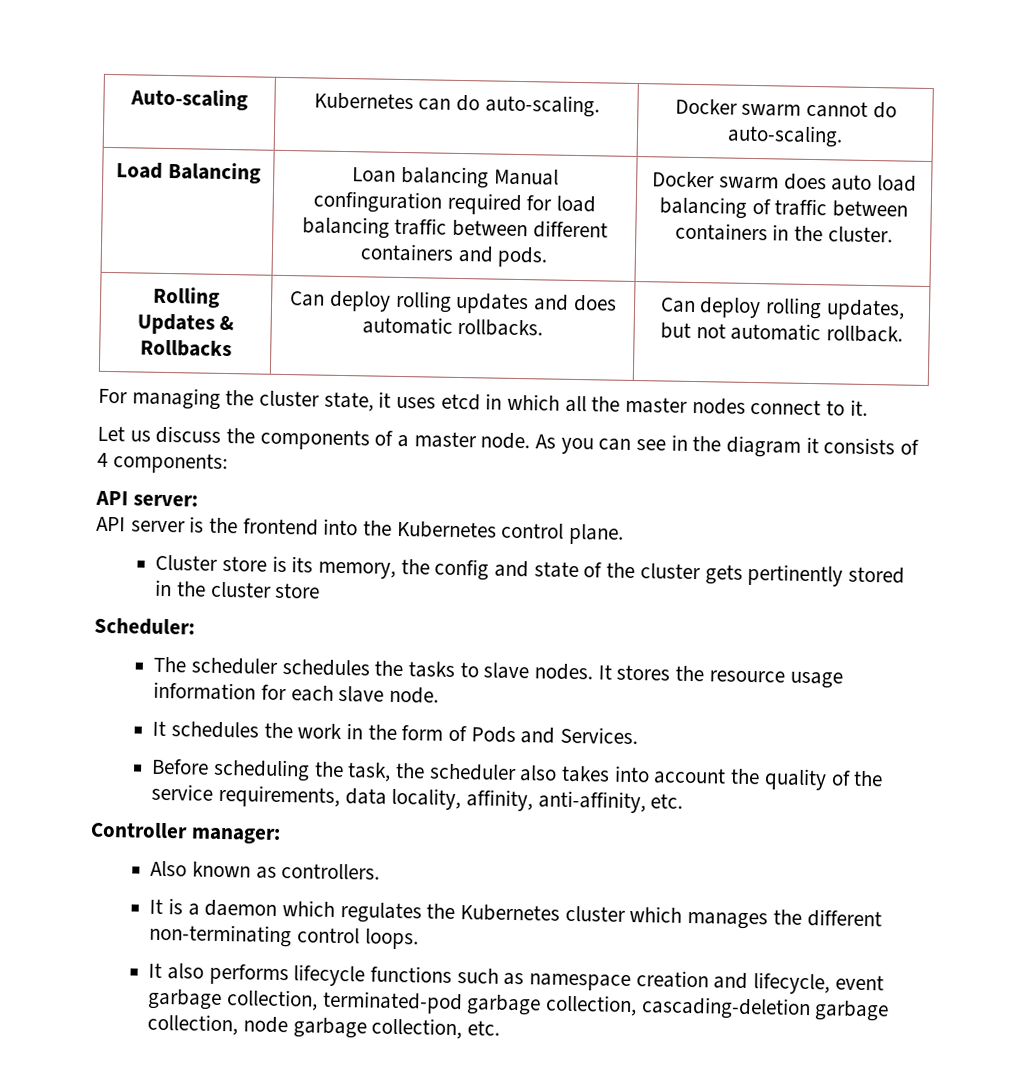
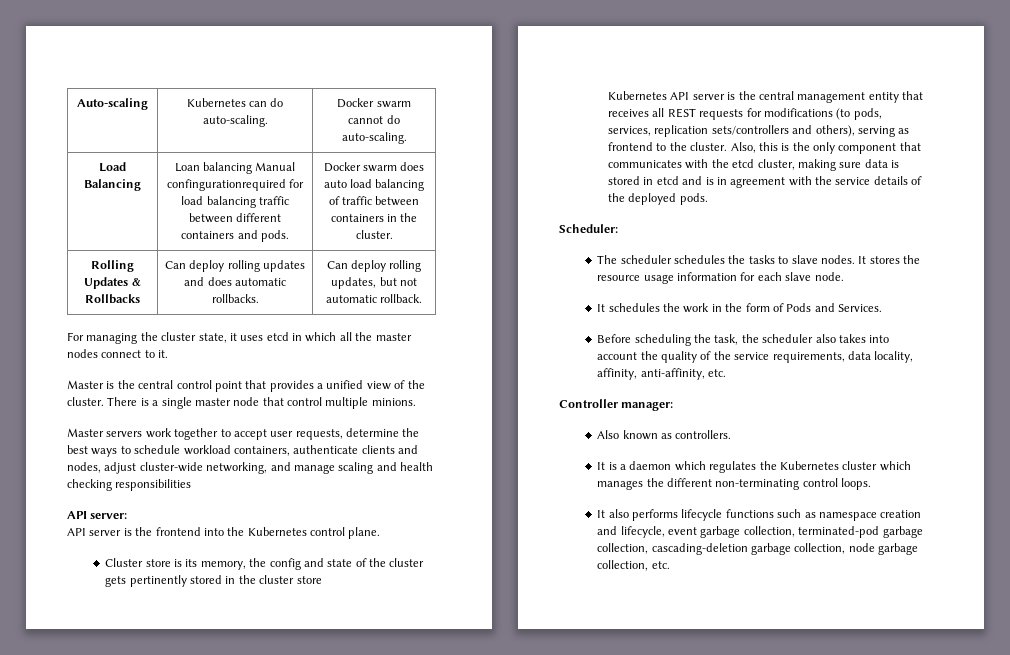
[312,190,522,216] confinguration required -> [166,179,286,191] confingurationrequired
[97,425,920,458] [97,452,228,475] Let us discuss the components of a master node. As you can see in the diagram it consists of 4 components: -> [67,380,425,392] [67,397,416,409] [67,428,420,440] [67,445,418,457] [67,462,433,474] [67,479,192,491] Master is the central control point that provides a unified view of the cluster. There is a single master node that control multiple minions. // Master servers work together to accept user requests, determine the best ways to schedule workload containers, authenticate clients and nodes, adjust cluster-wide networking, and manage scaling and health checking responsibilities
(321, 590) none -> [608,91,924,103] [608,108,882,120] [608,125,910,137] [608,142,921,154] [608,159,900,171] [608,176,923,188] [608,193,708,205] // Kubernetes API server is the central management entity that receives all REST requests for modifications (to pods, services, replication sets/controllers and others), serving as frontend to the cluster. Also, this is the only component that communicates with the etcd cluster, making sure data is stored in etcd and is in agreement with the service details of the deployed pods.

